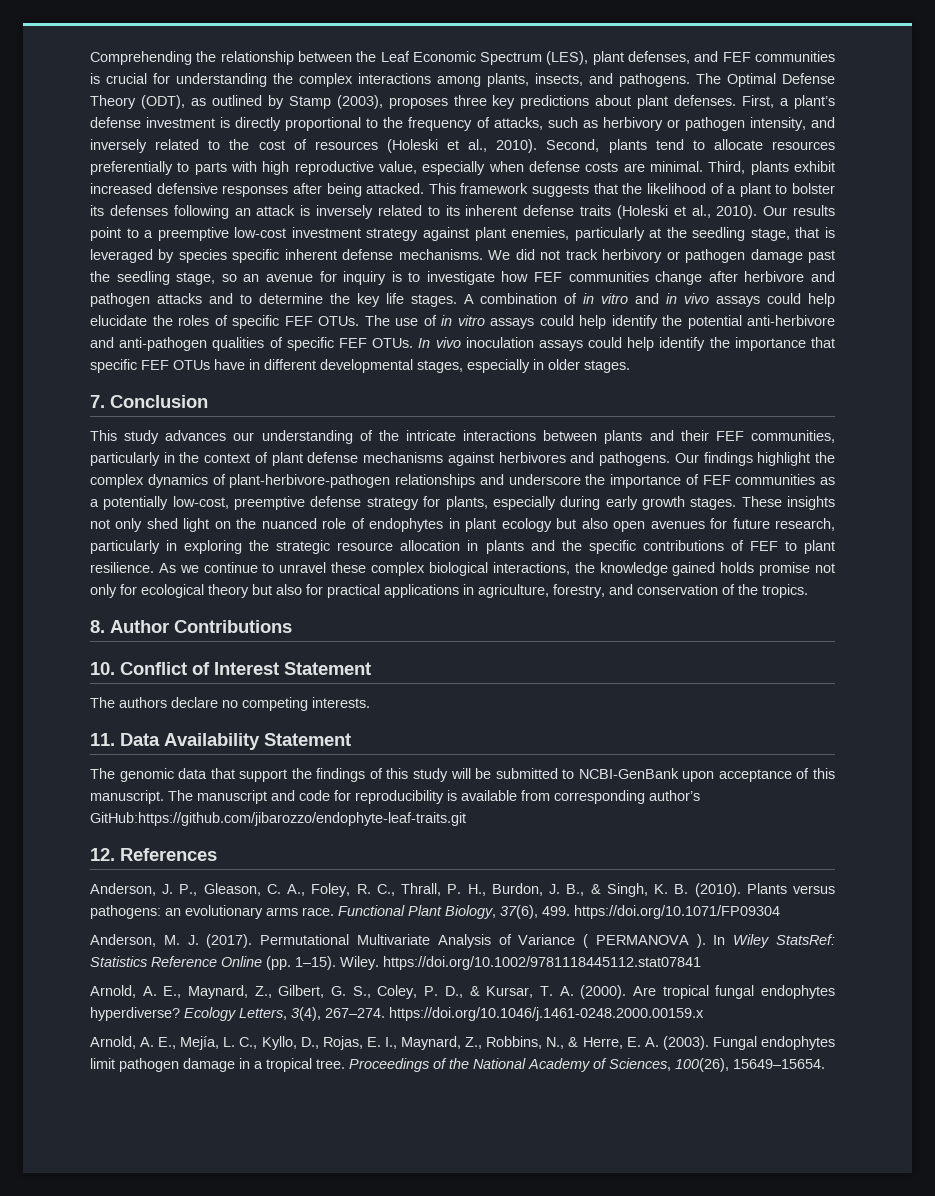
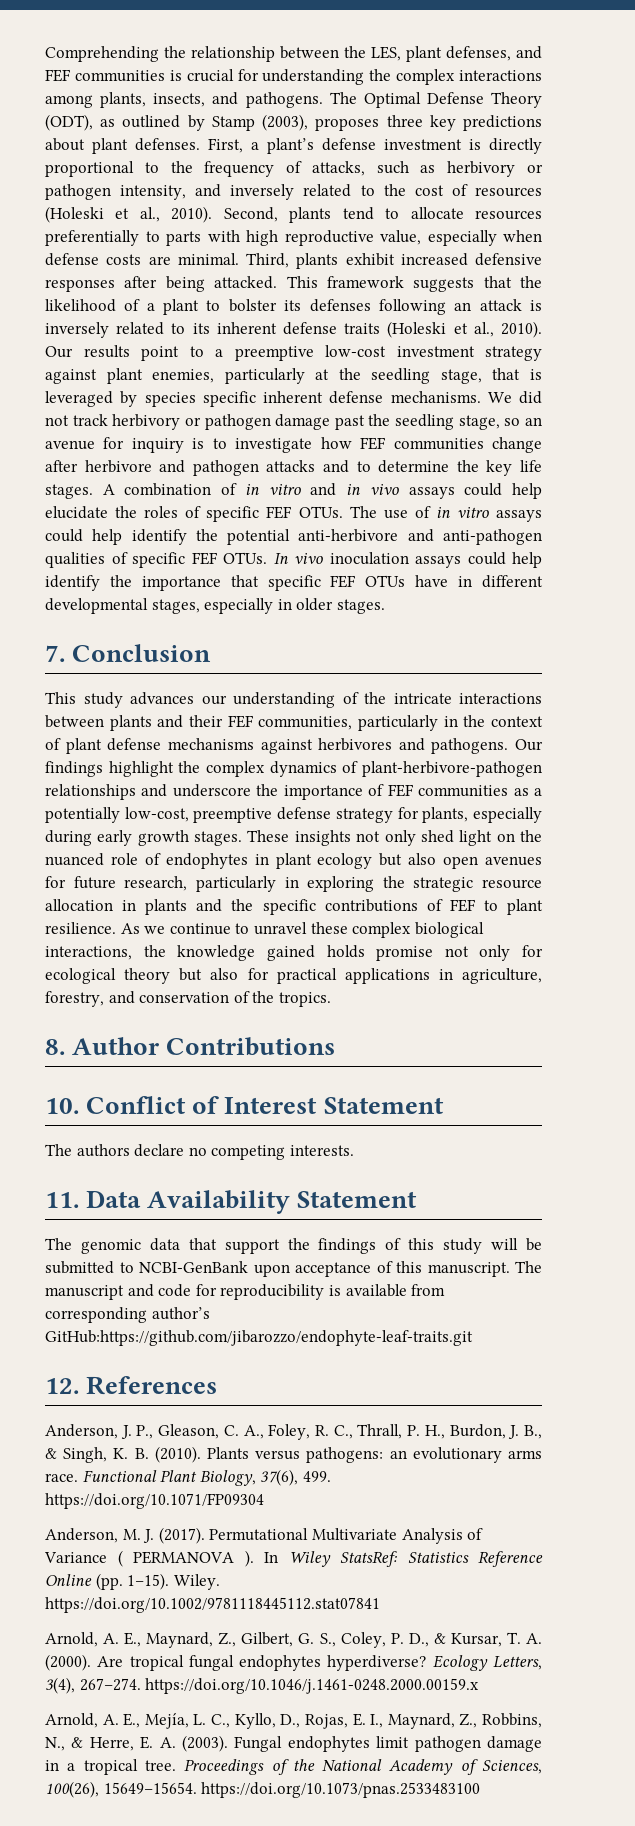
[380,51,589,65] Leaf Economic Spectrum (LES), -> [371,46,401,61] LES,
(825, 1064) none -> [201,1782,481,1798] https://doi.org/10.1073/pnas.2533483100

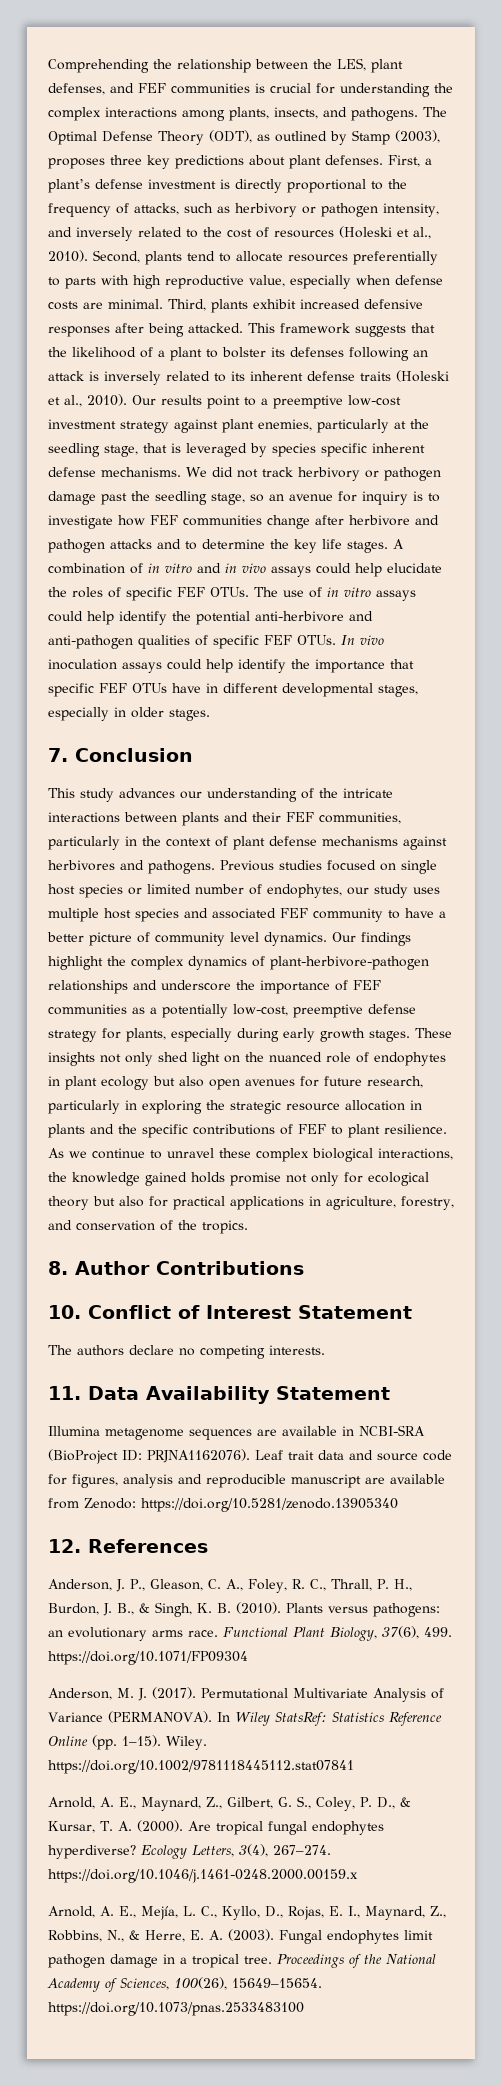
(509, 746) none -> [220,860,437,874] [48,884,440,898] [48,908,446,922] [47,932,327,946] Previous studies focused on single host species or limited number of endophytes, our study uses multiple host species and associated FEF community to have a better picture of community level dynamics.
[45,1238,543,1254] [45,1261,542,1277] [45,1284,446,1300] [45,1307,210,1323] [45,1330,473,1346] The genomic data that support the findings of this study will be submitted to NCBI-GenBank upon acceptance of this manuscript. The manuscript and code for reproducibility is available from corresponding author’s GitHub:https://github.com/jibarozzo/endophyte-leaf-traits.git -> [48,1425,425,1440] [48,1449,452,1464] [48,1474,445,1488] [48,1498,398,1512] Illumina metagenome sequences are available in NCBI-SRA (BioProject ID: PRJNA1162076). Leaf trait data and source code for figures, analysis and reproducible manuscript are available from Zenodo: https://doi.org/10.5281/zenodo.13905340
[117,1550,254,1567] ( PERMANOVA ). -> [107,1711,212,1723] (PERMANOVA).

